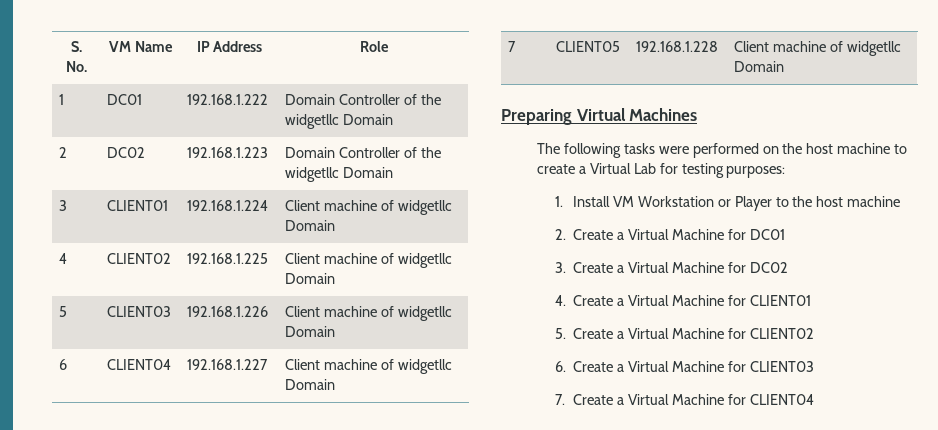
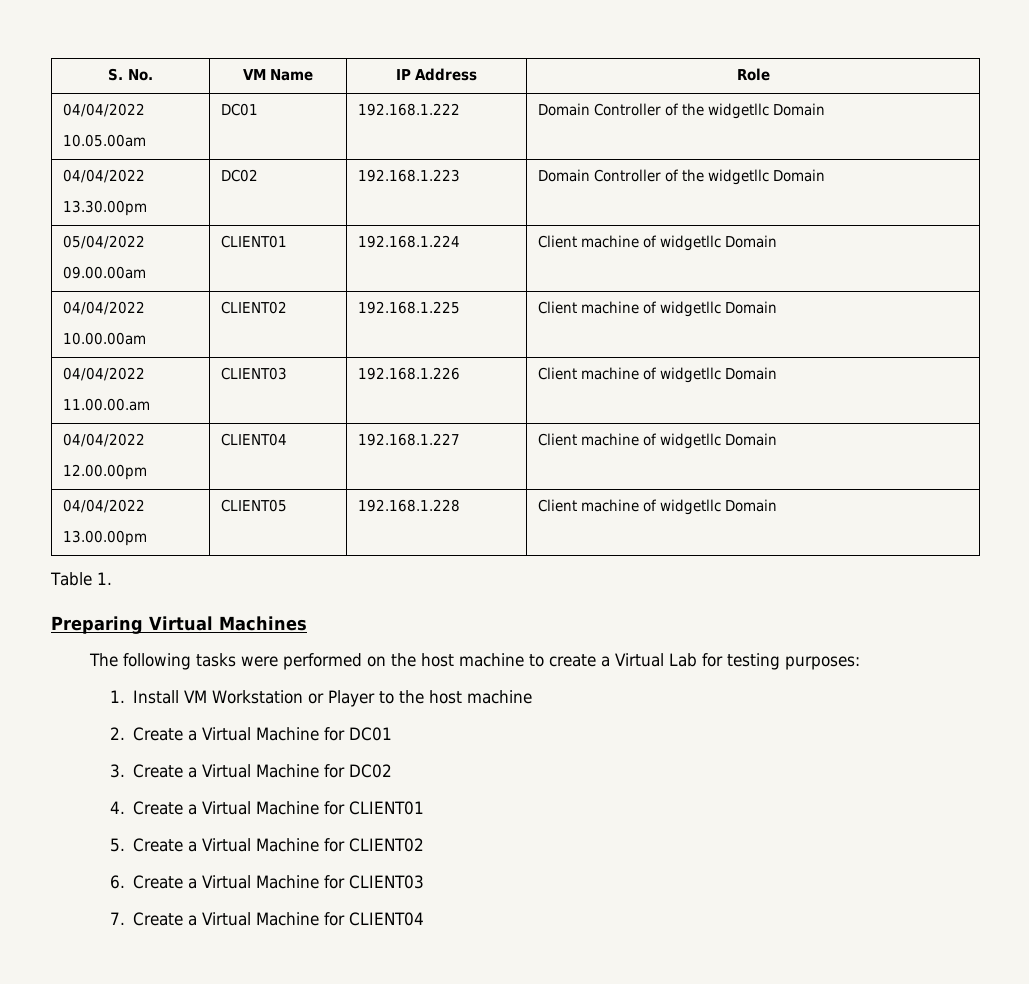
[59,94,65,105] 1 -> [62,103,145,117] [62,134,146,147] 04/04/2022 // 10.05.00am
[59,147,68,158] 2 -> [62,169,145,183] [62,200,147,216] 04/04/2022 // 13.30.00pm
[59,200,68,211] 3 -> [62,235,145,249] [62,266,146,279] 05/04/2022 // 09.00.00am
[59,253,68,264] 4 -> [62,301,145,315] [62,332,146,345] 04/04/2022 // 10.00.00am
[59,306,68,317] 5 -> [62,367,145,381] [62,398,150,411] 04/04/2022 // 11.00.00.am
[59,359,68,370] 6 -> [62,433,145,447] [62,464,147,480] 04/04/2022 // 12.00.00pm
[508,41,517,52] 7 -> [62,499,145,513] [62,530,147,546] 04/04/2022 // 13.00.00pm
(785, 66) none -> [50,572,112,586] // Table 1.

